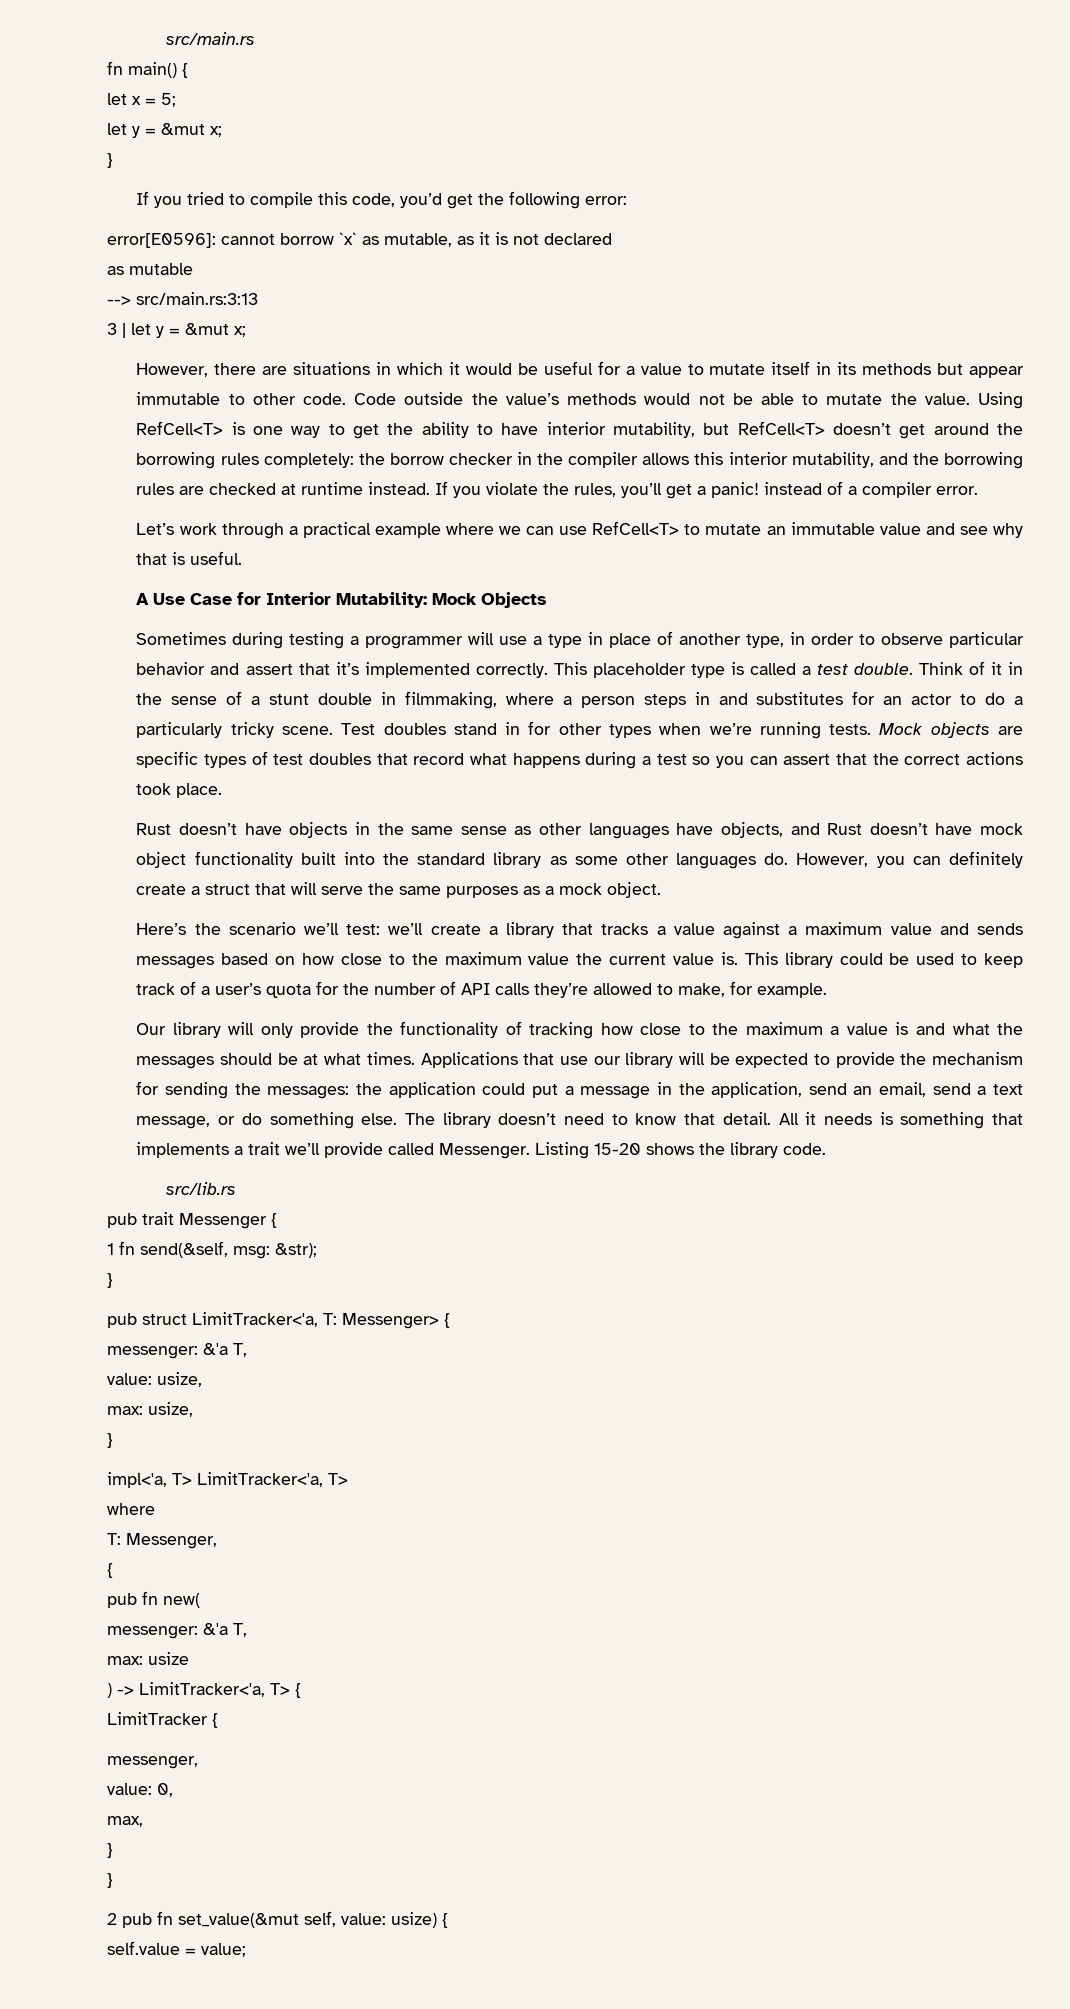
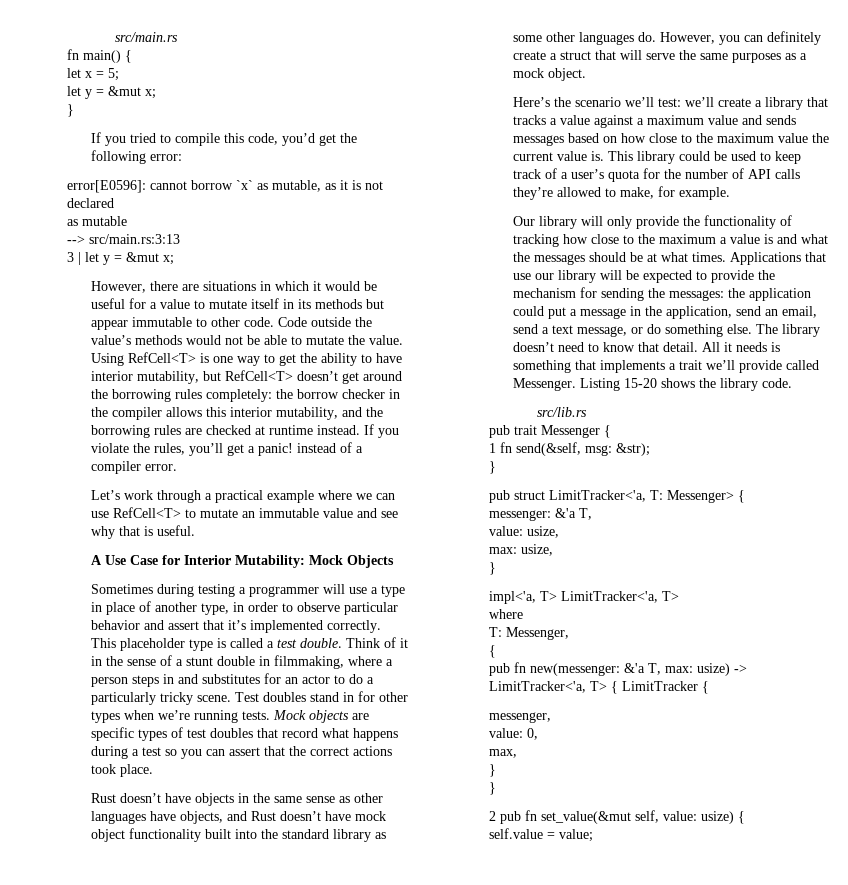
[162,1593,200,1608] [106,1623,247,1639] [106,1652,189,1665] [106,1683,112,1698] new( // messenger: &'a T, // max: usize // ) -> [529,663,730,676] new(messenger: &'a T, max: usize)
(301, 1690) // -> (618, 687) none

